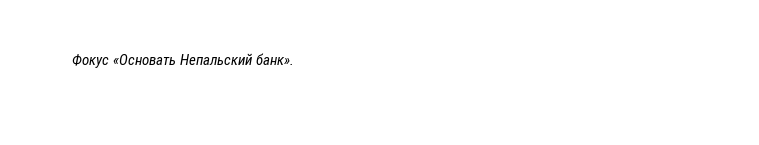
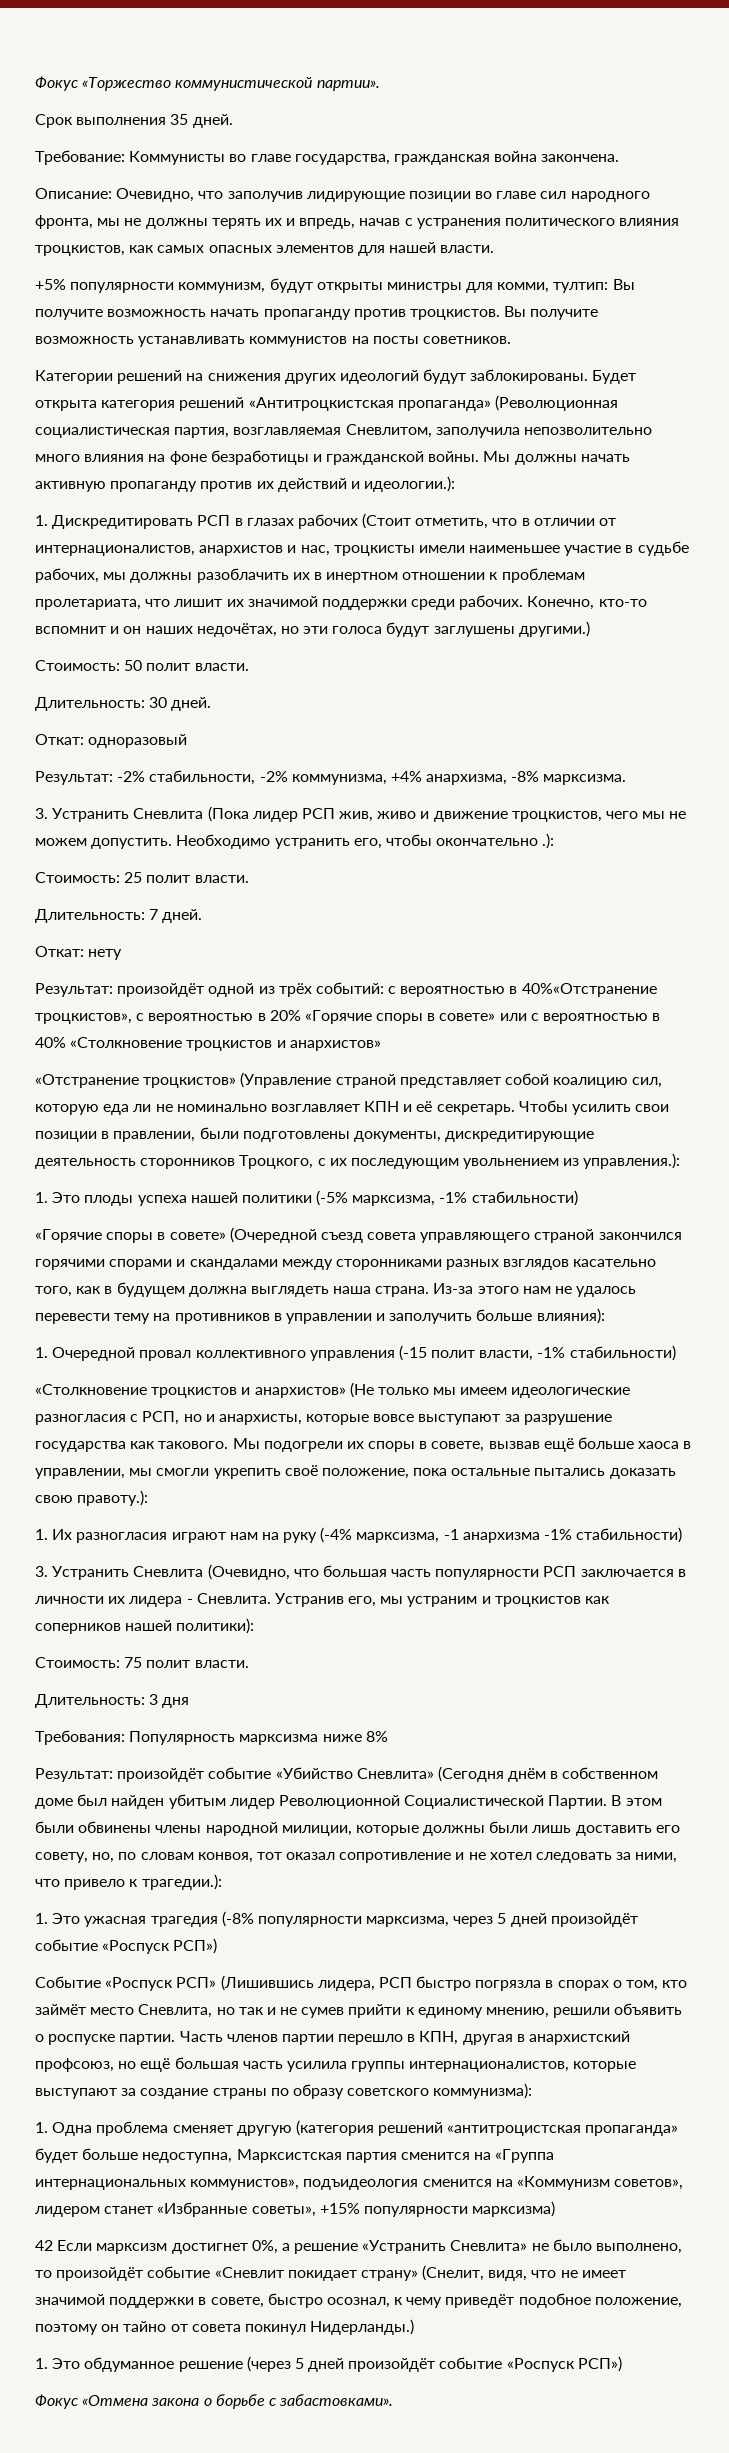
[72,53,295,68] Фокус «Основать Непальский банк». -> [35,76,380,91] [35,114,233,128] [35,150,620,165] [35,188,650,202] [35,215,680,229] [35,242,495,256] [35,278,635,293] [35,306,599,320] [35,336,511,347] [35,369,637,384] [35,395,618,411] [35,424,652,438] [35,450,630,465] [35,476,456,492] [35,513,617,529] [35,541,689,556] [35,568,585,583] [35,595,647,610] [35,621,590,637] [35,660,249,671] [35,697,212,711] [35,734,188,748] [35,770,627,785] [35,806,687,822] [35,833,555,849] [35,872,249,883] [35,909,203,923] [35,946,123,960] [35,982,657,997] [35,1010,661,1024] [35,1037,381,1051] [35,1072,663,1088] [35,1100,670,1115] [35,1127,595,1142] [35,1153,681,1169] [35,1190,578,1206] [35,1227,682,1243] [35,1259,657,1270] [35,1282,637,1297] [35,1308,605,1324] [35,1345,676,1361] [35,1382,631,1398] [35,1411,612,1425] [35,1437,692,1452] [35,1465,676,1479] [35,1490,149,1506] [35,1527,683,1543] [35,1564,686,1580] [35,1593,611,1607] [35,1618,255,1634] [35,1657,249,1668] [35,1694,190,1708] [35,1730,388,1745] [35,1766,659,1782] [35,1794,662,1809] [35,1821,680,1836] [35,1852,678,1863] [35,1874,222,1890] [35,1911,638,1927] [35,1938,218,1954] [35,1975,688,1991] [35,2003,683,2018] [35,2031,631,2045] [35,2057,637,2072] [35,2083,533,2099] [35,2120,679,2136] [35,2148,555,2163] [35,2176,684,2190] [35,2201,556,2217] [35,2239,683,2254] [35,2265,626,2281] [35,2293,682,2308] [35,2319,415,2335] [35,2356,622,2372] [35,2394,394,2409] Фокус «Торжество коммунистической партии». // Срок выполнения 35 дней. // Требование: Коммунисты во главе государства, гражданская война закончена. // Описание: Очевидно, что заполучив лидирующие позиции во главе сил народного фронта, мы не должны терять их и впредь, начав с устранения политического влияния троцкистов, как самых опасных элементов для нашей власти. // +5% популярности коммунизм, будут открыты министры для комми, тултип: Вы получите возможность начать пропаганду против троцкистов. Вы получите возможность устанавливать коммунистов на посты советников. // Категории решений на снижения других идеологий будут заблокированы. Будет открыта категория решений «Антитроцкистская пропаганда» (Революционная социалистическая партия, возглавляемая Сневлитом, заполучила непозволительно много влияния на фоне безработицы и гражданской войны. Мы должны начать активную пропаганду против их действий и идеологии.): // 1. Дискредитировать РСП в глазах рабочих (Стоит отметить, что в отличии от интернационалистов, анархистов и нас, троцкисты имели наименьшее участие в судьбе рабочих, мы должны разоблачить их в инертном отношении к проблемам пролетариата, что лишит их значимой поддержки среди рабочих. Конечно, кто-то вспомнит и он наших недочётах, но эти голоса будут заглушены другими.) // Стоимость: 50 полит власти. // Длительность: 30 дней. // Откат: одноразовый // Результат: -2% стабильности, -2% коммунизма, +4% анархизма, -8% марксизма. // 3. Устранить Сневлита (Пока лидер РСП жив, живо и движение троцкистов, чего мы не можем допустить. Необходимо устранить его, чтобы окончательно .): // Стоимость: 25 полит власти. // Длительность: 7 дней. // Откат: нету // Результат: произойдёт одной из трёх событий: с вероятностью в 40%«Отстранение троцкистов», с вероятностью в 20% «Горячие споры в совете» или с вероятностью в 40% «Столкновение троцкистов и анархистов» // «Отстранение троцкистов» (Управление страной представляет собой коалицию сил, которую еда ли не номинально возглавляет КПН и её секретарь. Чтобы усилить свои позиции в правлении, были подготовлены документы, дискредитирующие деятельность сторонников Троцкого, с их последующим увольнением из управления.): // 1. Это плоды успеха нашей политики (-5% марксизма, -1% стабильности) // «Горячие споры в совете» (Очередной съезд совета управляющего страной закончился горячими спорами и скандалами между сторонниками разных взглядов касательно того, как в будущем должна выглядеть наша страна. Из-за этого нам не удалось перевести тему на противников в управлении и заполучить больше влияния): // 1. Очередной провал коллективного управления (-15 полит власти, -1% стабильности) // «Столкновение троцкистов и анархистов» (Не только мы имеем идеологические разногласия с РСП, но и анархисты, которые вовсе выступают за разрушение государства как такового. Мы подогрели их споры в совете, вызвав ещё больше хаоса в управлении, мы смогли укрепить своё положение, пока остальные пытались доказать свою правоту.): // 1. Их разногласия играют нам на руку (-4% марксизма, -1 анархизма -1% стабильности) // 3. Устранить Сневлита (Очевидно, что большая часть популярности РСП заключается в личности их лидера - Сневлита. Устранив его, мы устраним и троцкистов как соперников нашей политики): // Стоимость: 75 полит власти. // Длительность: 3 дня // Требования: Популярность марксизма ниже 8% // Результат: произойдёт событие «Убийство Сневлита» (Сегодня днём в собственном доме был найден убитым лидер Революционной Социалистической Партии. В этом были обвинены члены народной милиции, которые должны были лишь доставить его совету, но, по словам конвоя, тот оказал сопротивление и не хотел следовать за ними, что привело к трагедии.): // 1. Это ужасная трагедия (-8% популярности марксизма, через 5 дней произойдёт событие «Роспуск РСП») // Событие «Роспуск РСП» (Лишившись лидера, РСП быстро погрязла в спорах о том, кто займёт место Сневлита, но так и не сумев прийти к единому мнению, решили объявить о роспуске партии. Часть членов партии перешло в КПН, другая в анархистский профсоюз, но ещё большая часть усилила группы интернационалистов, которые выступают за создание страны по образу советского коммунизма): // 1. Одна проблема сменяет другую (категория решений «антитроцистская пропаганда» будет больше недоступна, Марксистская партия сменится на «Группа интернациональных коммунистов», подъидеология сменится на «Коммунизм советов», лидером станет «Избранные советы», +15% популярности марксизма) // 42 Если марксизм достигнет 0%, а решение «Устранить Сневлита» не было выполнено, то произойдёт событие «Сневлит покидает страну» (Снелит, видя, что не имеет значимой поддержки в совете, быстро осознал, к чему приведёт подобное положение, поэтому он тайно от совета покинул Нидерланды.) // 1. Это обдуманное решение (через 5 дней произойдёт событие «Роспуск РСП») // Фокус «Отмена закона о борьбе с забастовками».

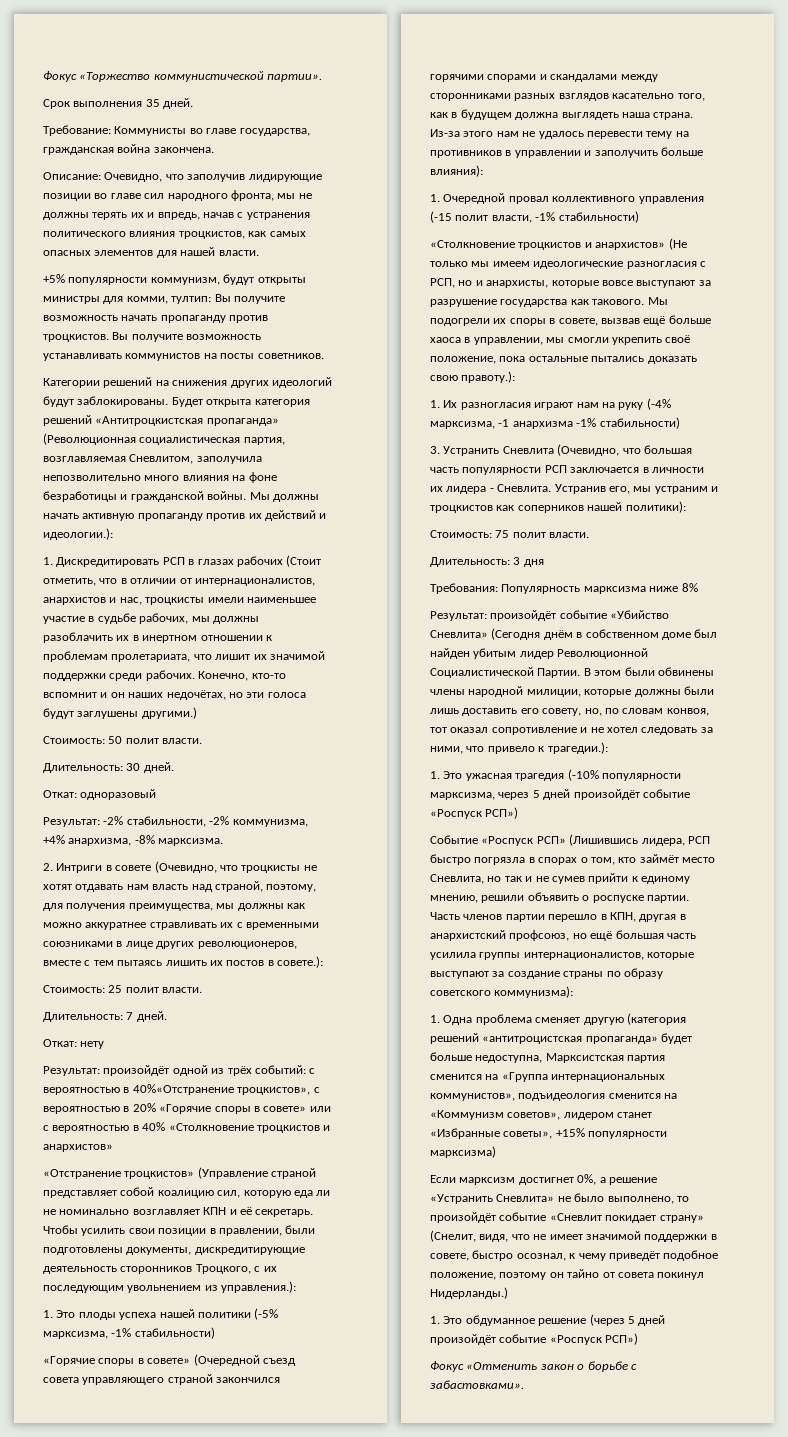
[35,806,687,822] [35,833,555,849] 3. Устранить Сневлита (Пока лидер РСП жив, живо и движение троцкистов, чего мы не можем допустить. Необходимо устранить его, чтобы окончательно .): -> [43,861,317,873] [43,881,317,892] [43,903,305,911] [43,922,319,930] [43,941,297,949] [43,956,323,968] 2. Интриги в совете (Очевидно, что троцкисты не хотят отдавать нам власть над страной, поэтому, для получения преимущества, мы должны как можно аккуратнее стравливать их с временными союзниками в лице других революционеров, вместе с тем пытаясь лишить их постов в совете.):
[221,1911,254,1927] (-8% -> [567,769,599,781] (-10%
[35,2240,53,2251] 42 -> (496, 1152) none
[82,2395,200,2406] «Отмена закона -> [466,1362,574,1370] «Отменить закон

